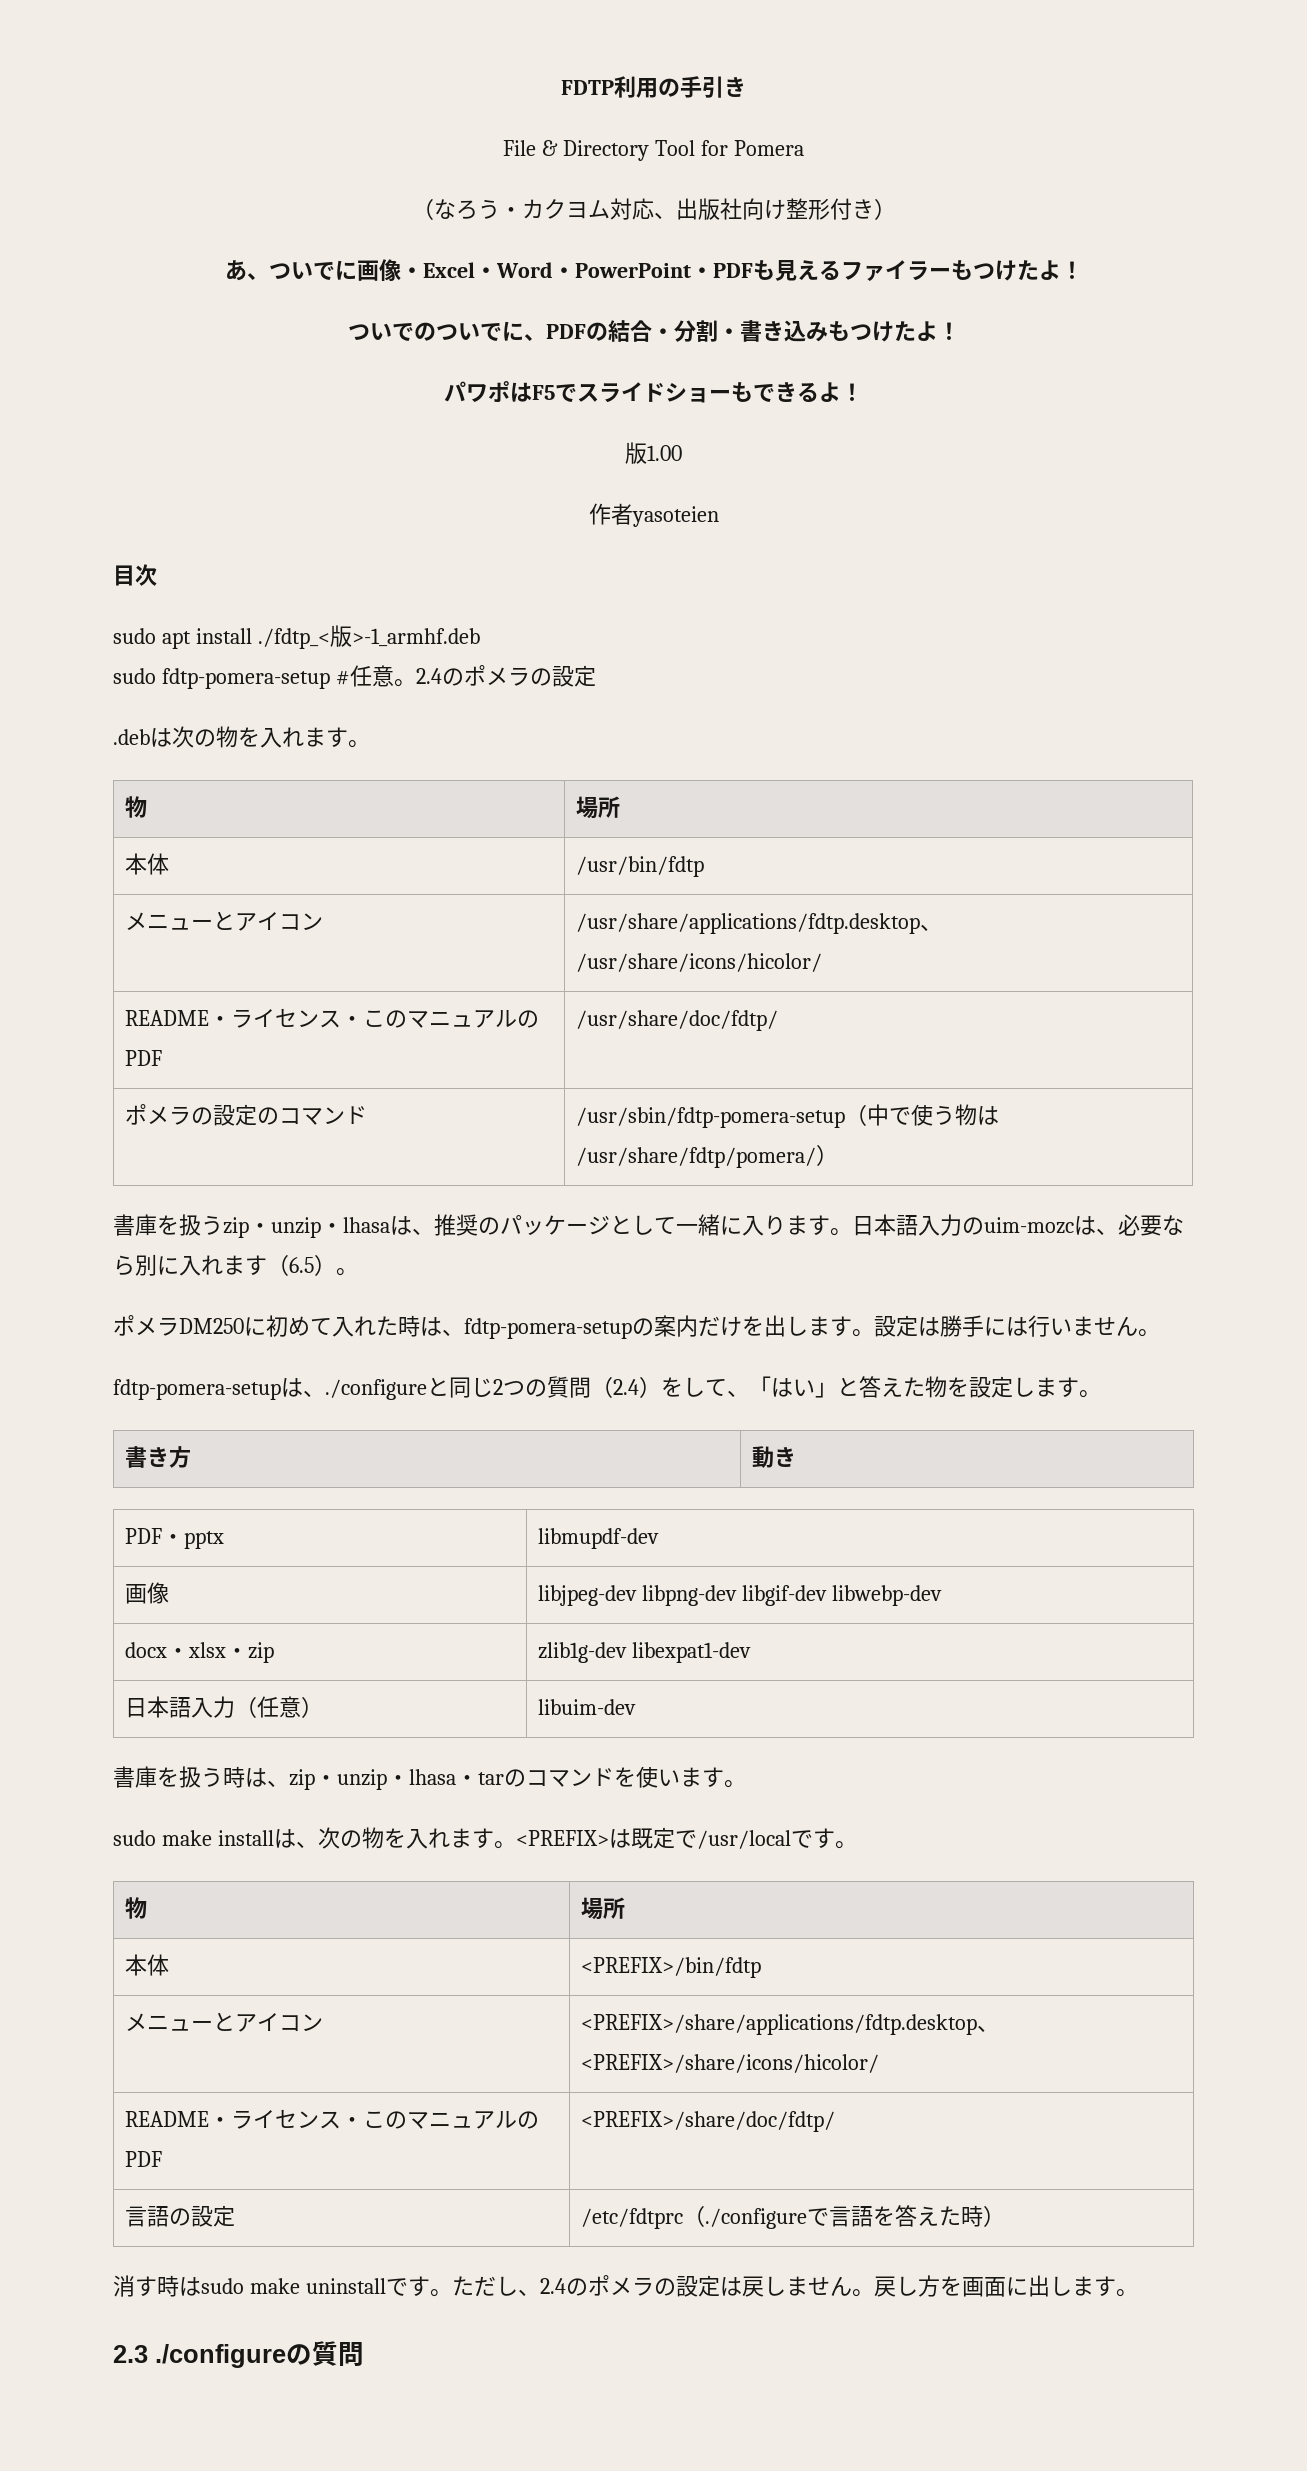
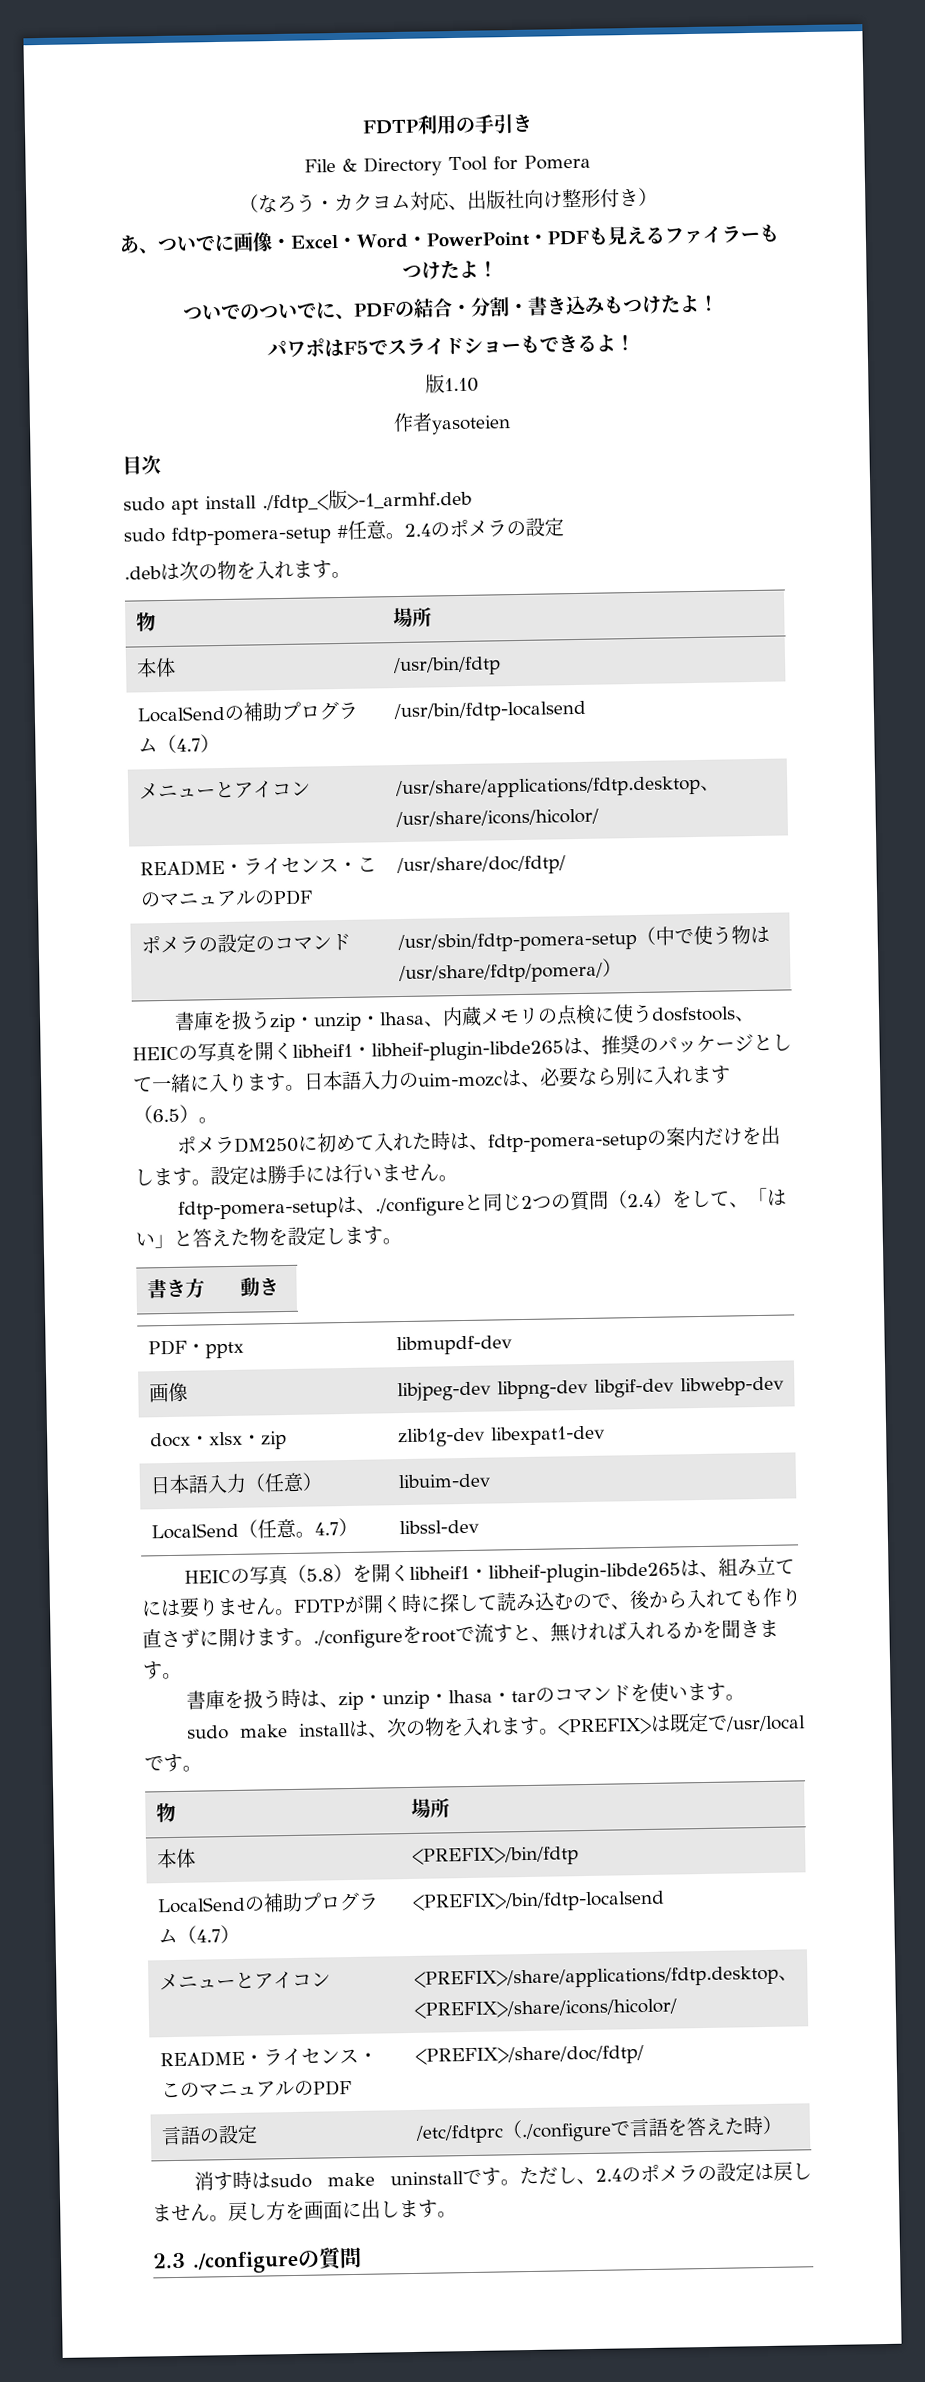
[647,445,682,461] 1.00 -> [443,377,479,393] 1.10
(704, 866) none -> [136,701,358,723] [137,734,220,754] [392,700,587,723] // LocalSendの補助プログラム（4.7） | /usr/bin/fdtp-localsend
(390, 1225) none -> [423,1003,755,1027] [132,1040,564,1063] 、内蔵メモリの点検に使うdosfstools、HEICの写真を開くlibheif1・libheif-plugin-libde265
(636, 1707) none -> [150,1517,358,1540] [398,1519,479,1535] [183,1556,795,1586] [141,1587,802,1618] [142,1619,779,1649] [142,1661,182,1680] // LocalSend（任意。4.7） | libssl-dev // HEICの写真（5.8）を開くlibheif1・libheif-plugin-libde265は、組み立てには要りません。FDTPが開く時に探して読み込むので、後から入れても作り直さずに開けます。./configureをrootで流すと、無ければ入れるかを聞きます。
(761, 1967) none -> [156,1891,379,1914] [157,1924,240,1944] [411,1890,665,1913] // LocalSendの補助プログラム（4.7） | <PREFIX>/bin/fdtp-localsend

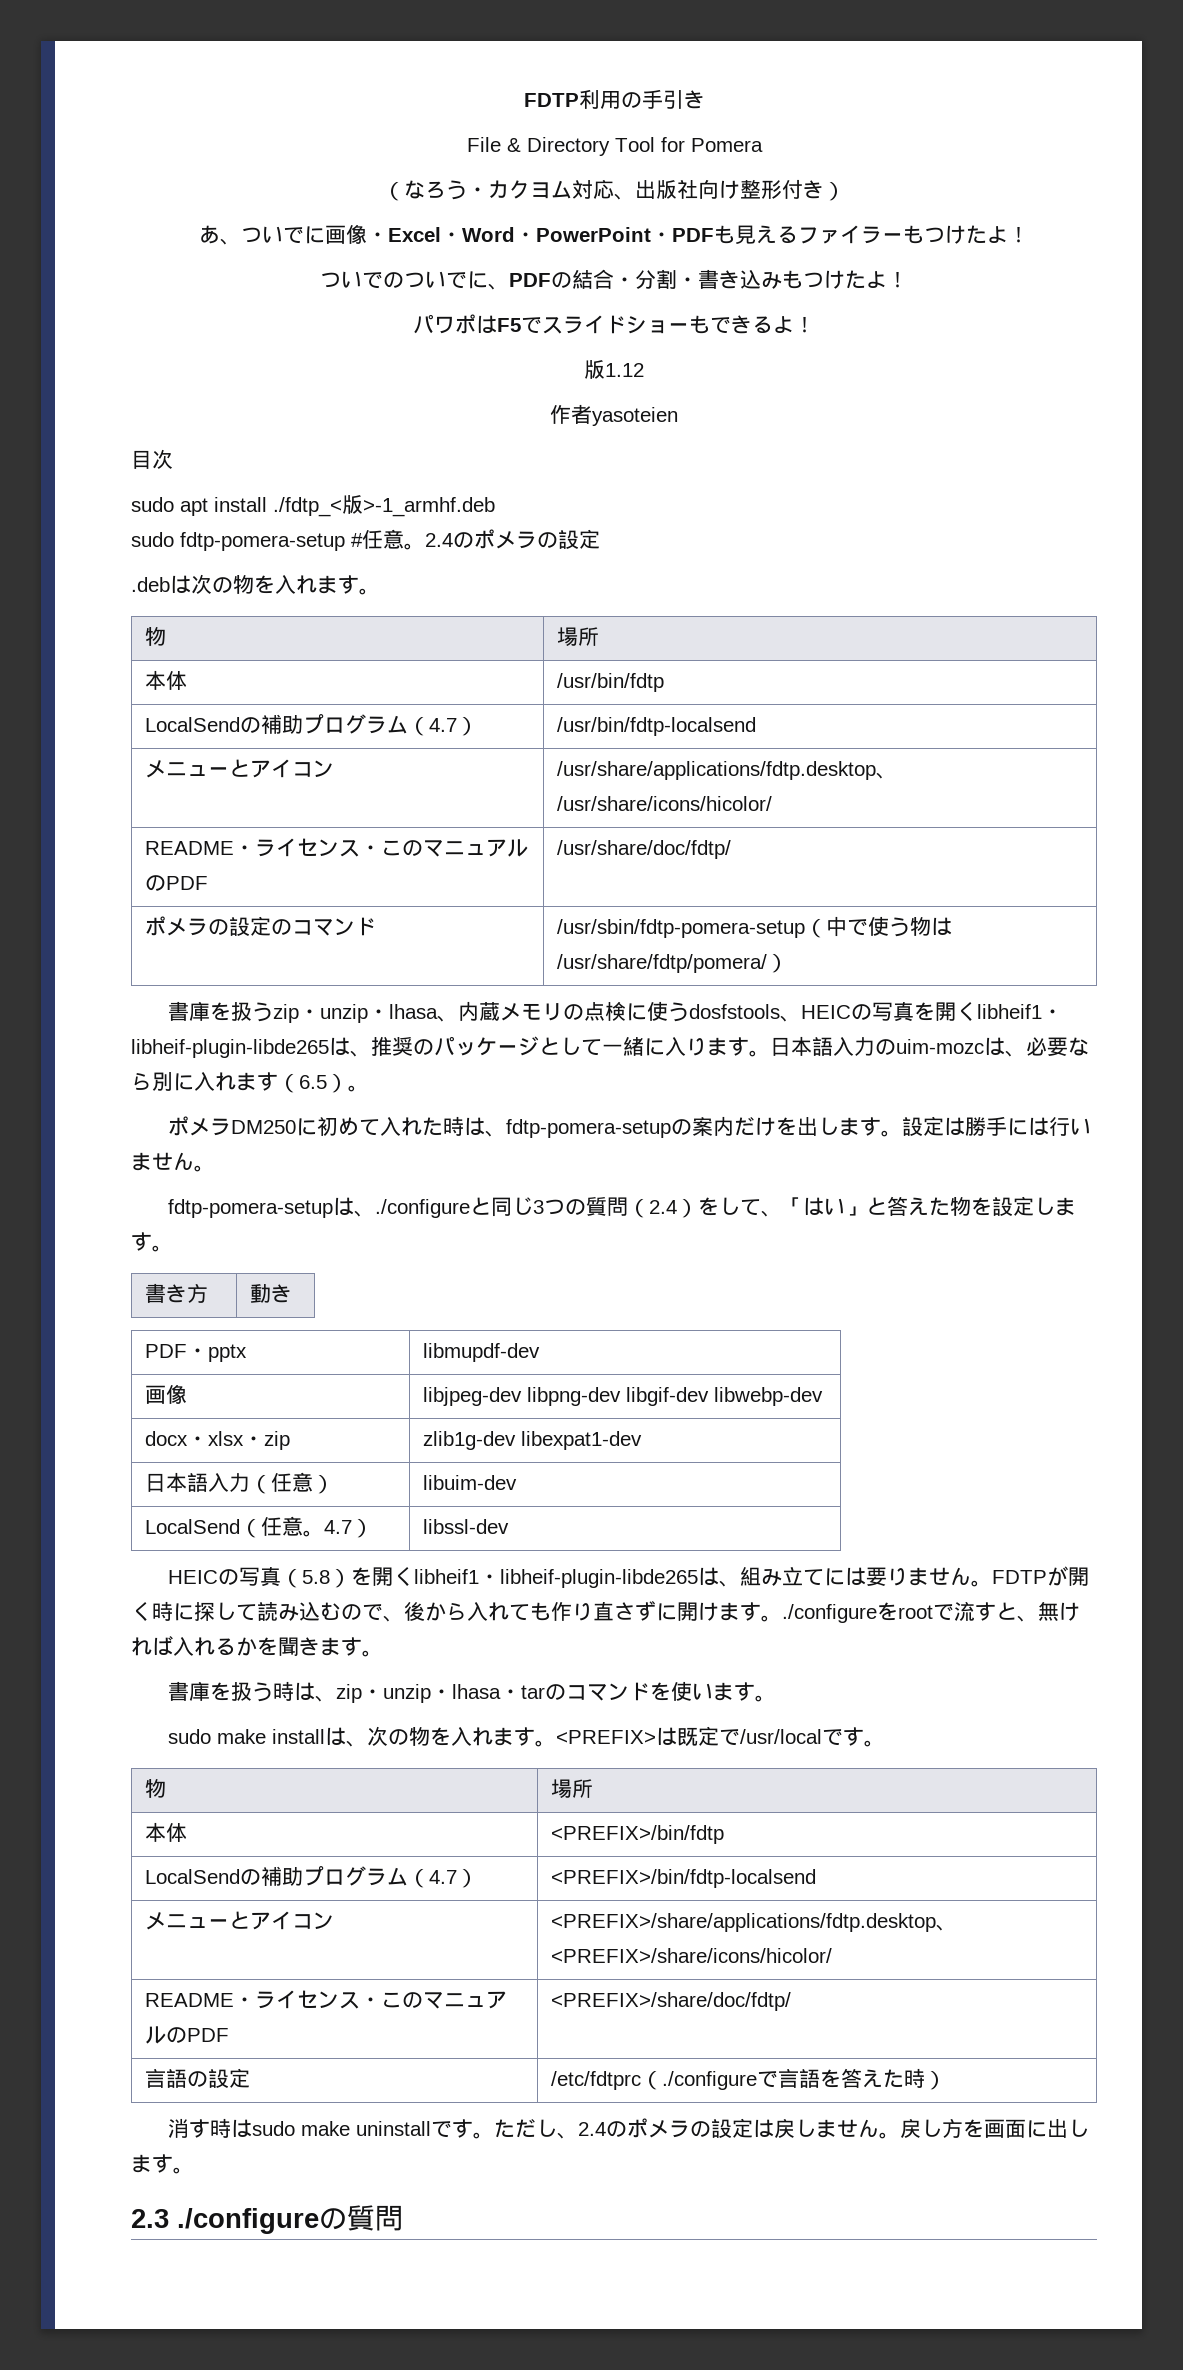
[443,377,479,393] 1.10 -> [605,363,644,377] 1.12
[520,1195,533,1210] 2 -> [532,1200,544,1214] 3

